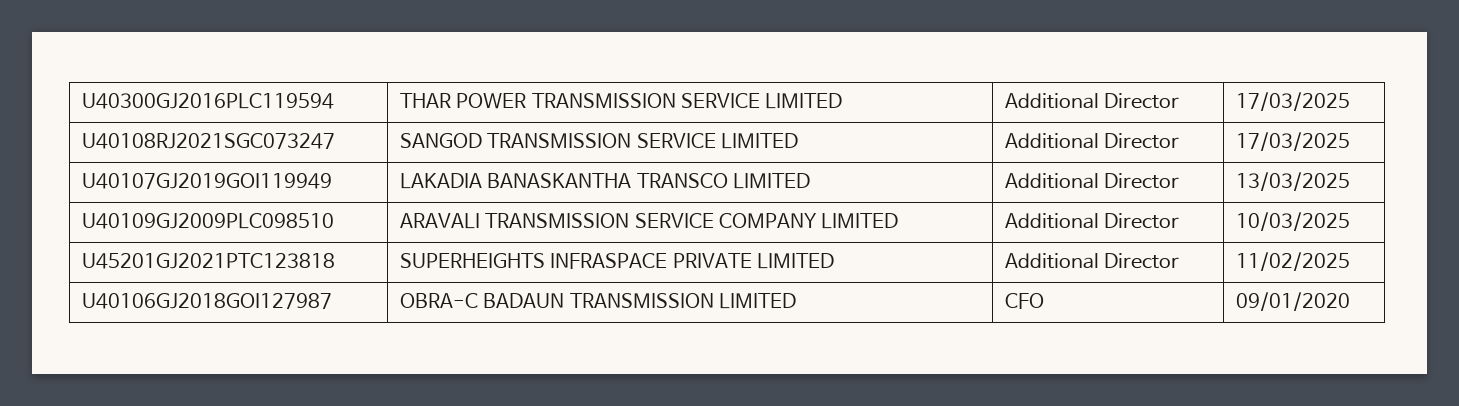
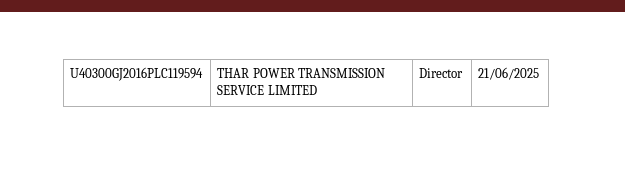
[1005,93,1180,109] [1236,92,1351,111] [82,133,336,149] [400,133,798,149] [1005,133,1180,149] [1236,132,1351,151] [82,173,333,189] [400,173,810,189] [1005,173,1180,189] [1236,172,1351,191] [82,213,335,229] [400,213,899,229] [1005,213,1180,229] [1236,212,1351,231] [82,253,336,269] [400,253,834,269] [1005,253,1180,269] [1236,252,1351,271] [82,293,333,309] [400,293,796,309] [1005,293,1045,309] [1236,292,1351,311] Additional Director | 17/03/2025 // U40108RJ2021SGC073247 | SANGOD TRANSMISSION SERVICE LIMITED | Additional Director | 17/03/2025 // U40107GJ2019GOI119949 | LAKADIA BANASKANTHA TRANSCO LIMITED | Additional Director | 13/03/2025 // U40109GJ2009PLC098510 | ARAVALI TRANSMISSION SERVICE COMPANY LIMITED | Additional Director | 10/03/2025 // U45201GJ2021PTC123818 | SUPERHEIGHTS INFRASPACE PRIVATE LIMITED | Additional Director | 11/02/2025 // U40106GJ2018GOI127987 | OBRA-C BADAUN TRANSMISSION LIMITED | CFO | 09/01/2020 -> [419,68,464,78] [478,67,540,80] Director | 21/06/2025

